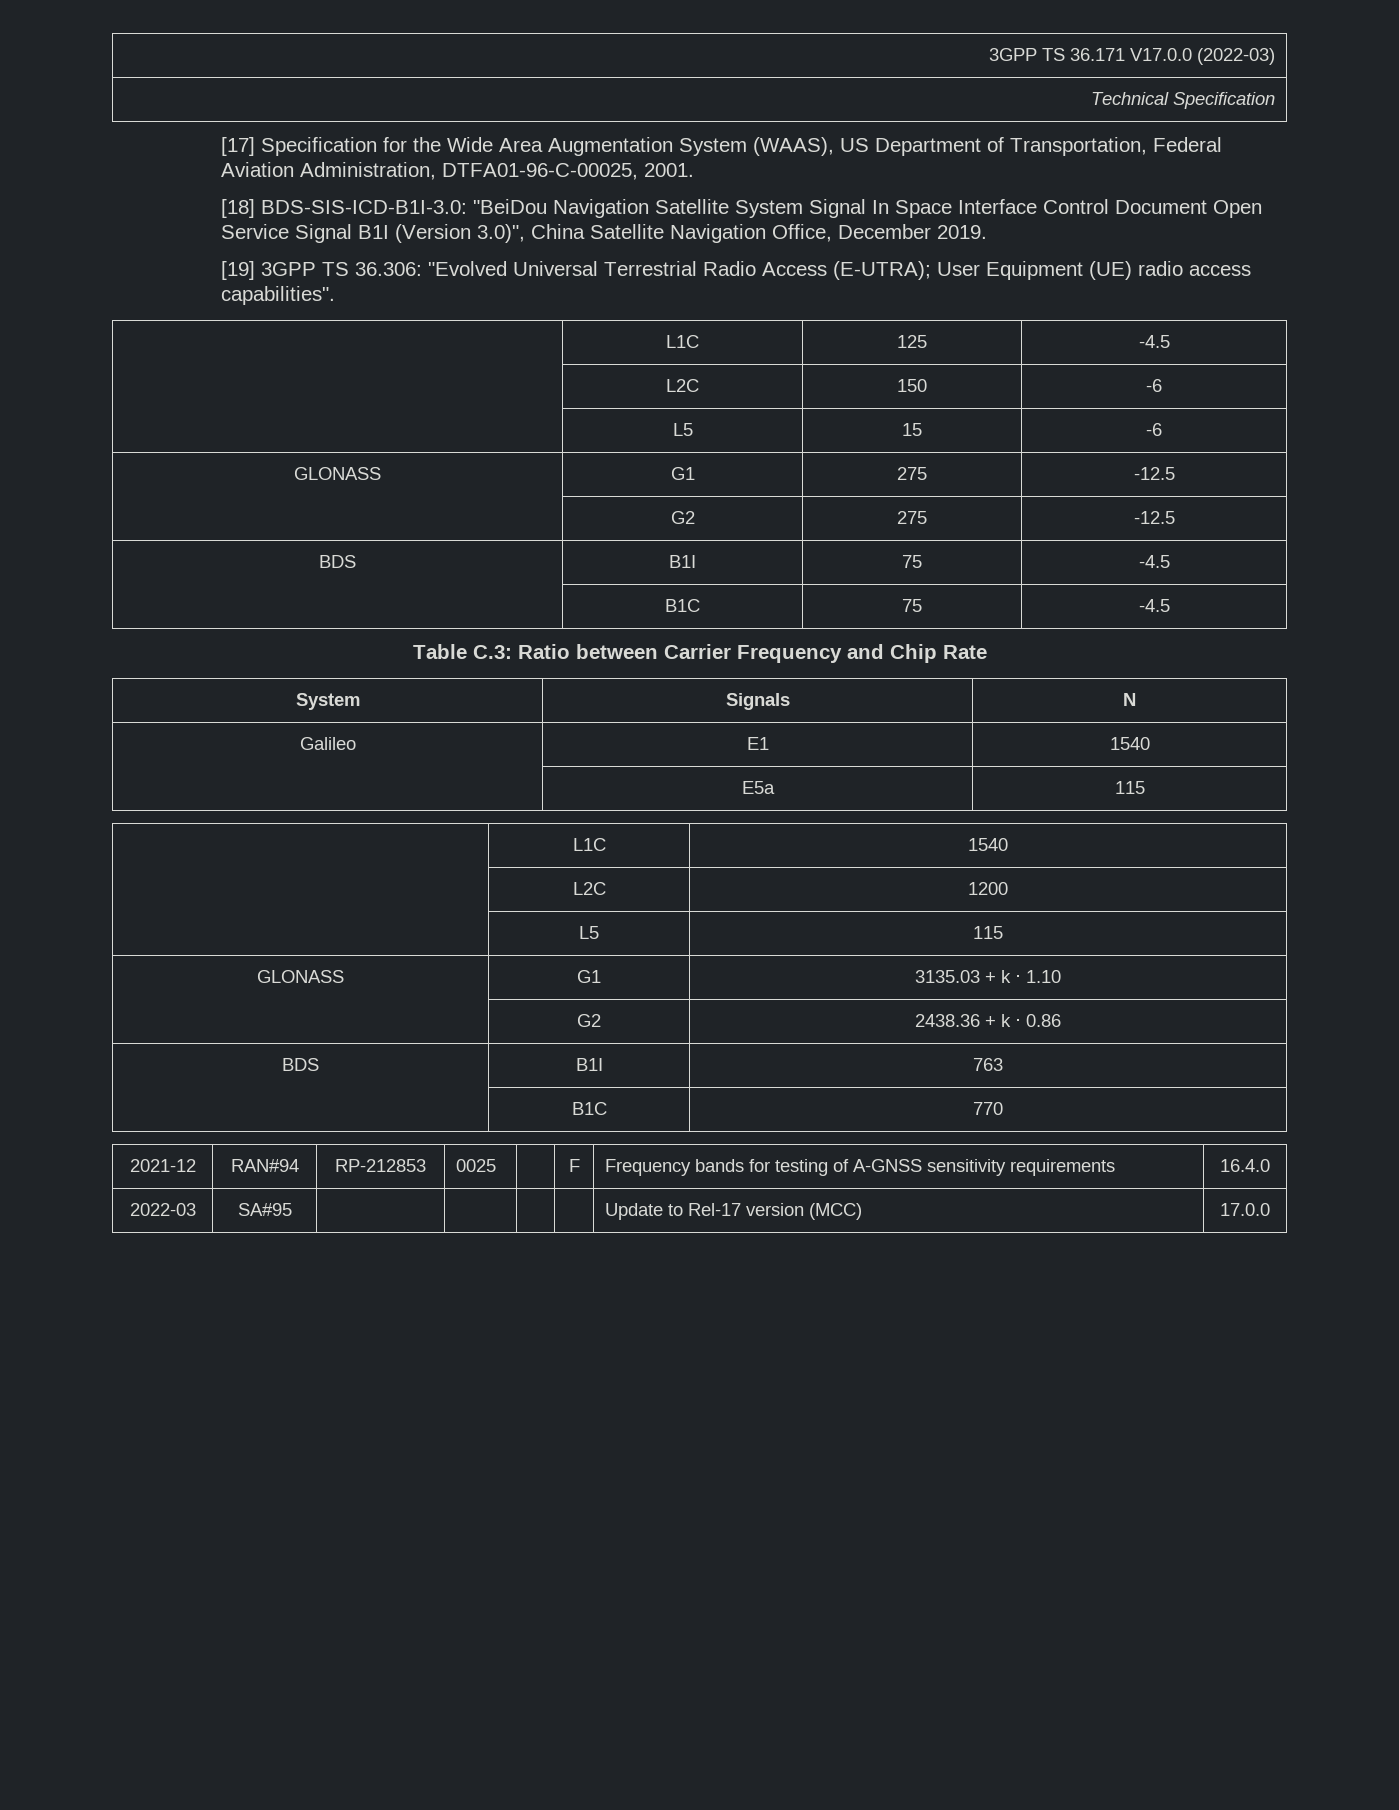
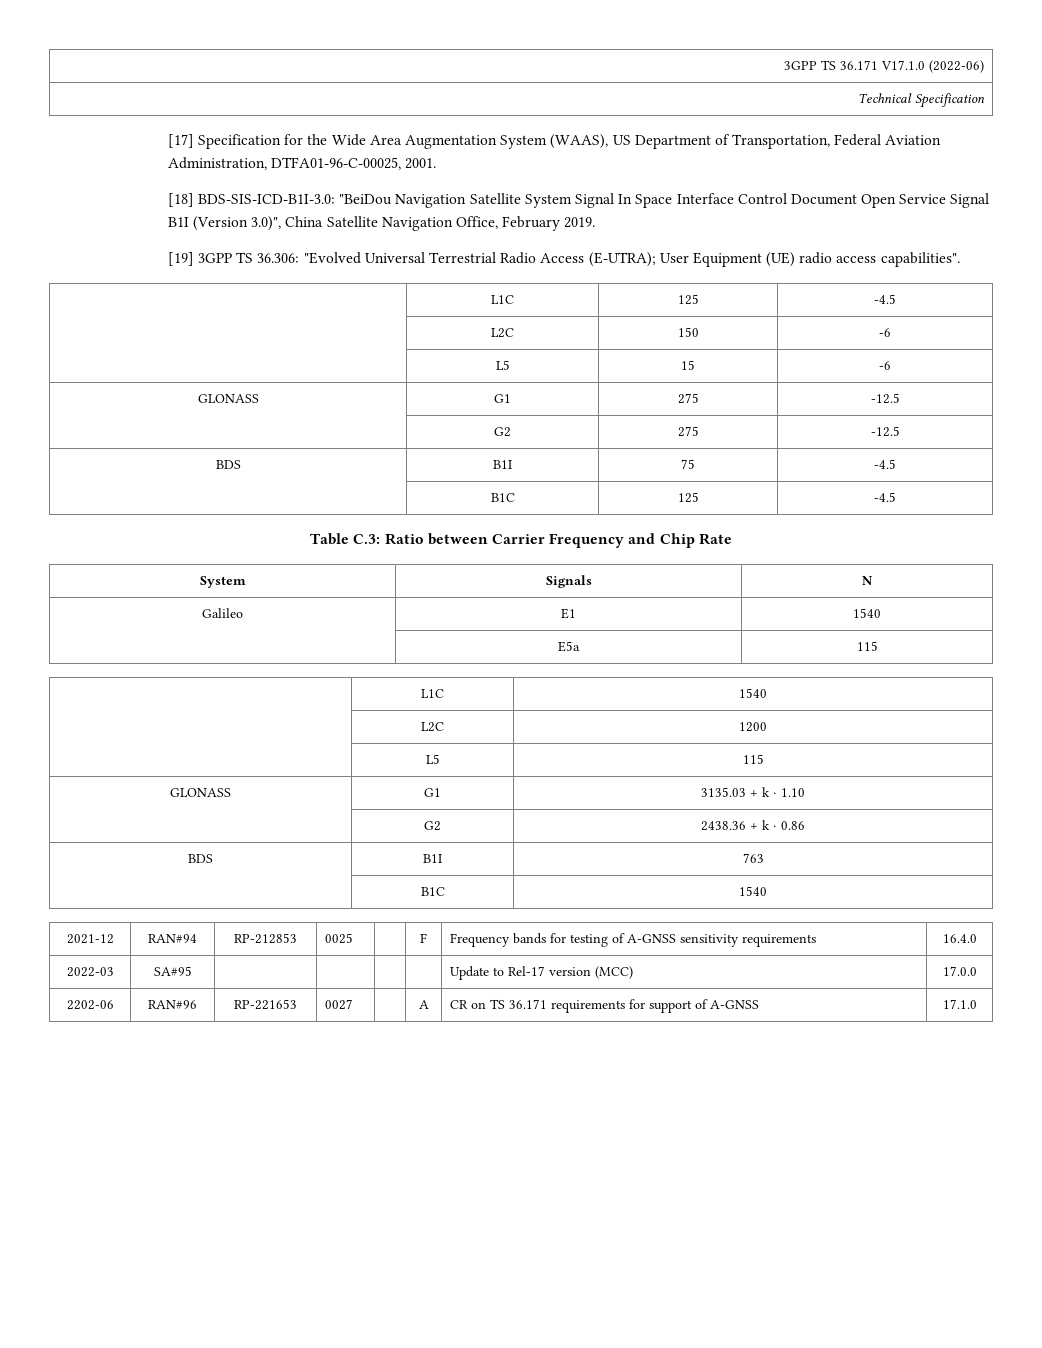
[1130,48,1276,65] V17.0.0 (2022-03) -> [881,60,985,73] V17.1.0 (2022-06)
[838,224,932,239] December -> [502,216,561,231] February
[902,599,922,612] 75 -> [677,492,699,503] 125
[973,1102,1003,1115] 770 -> [739,886,767,896] 1540
(1270, 1209) none -> [66,1000,114,1010] [148,1000,197,1009] [234,999,297,1010] [324,999,353,1010] [418,1000,429,1009] [449,999,759,1013] [942,999,977,1009] // 2202-06 | RAN#96 | RP-221653 | 0027 | | A | CR on TS 36.171 requirements for support of A-GNSS | 17.1.0

